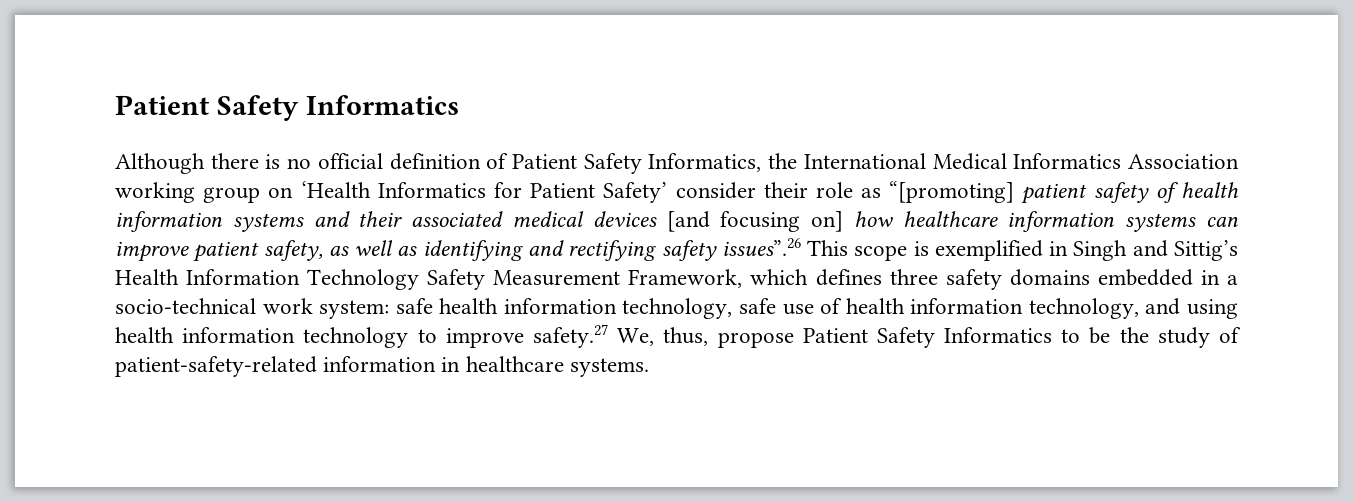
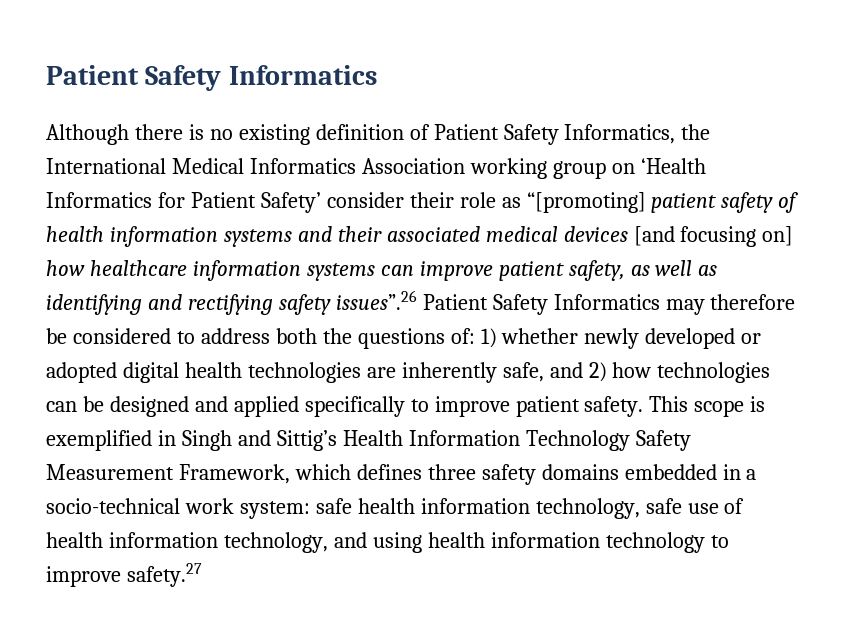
[317,153,383,169] official -> [238,124,310,145] existing
(801, 247) none -> [422,294,796,315] [46,328,762,349] [46,362,771,383] [46,396,644,417] Patient Safety Informatics may therefore be considered to address both the questions of: 1) whether newly developed or adopted digital health technologies are inherently safe, and 2) how technologies can be designed and applied specifically to improve patient safety.
[617,327,1241,348] [115,356,649,377] We, thus, propose Patient Safety Informatics to be the study of patient-safety-related information in healthcare systems. -> (202, 575) none

